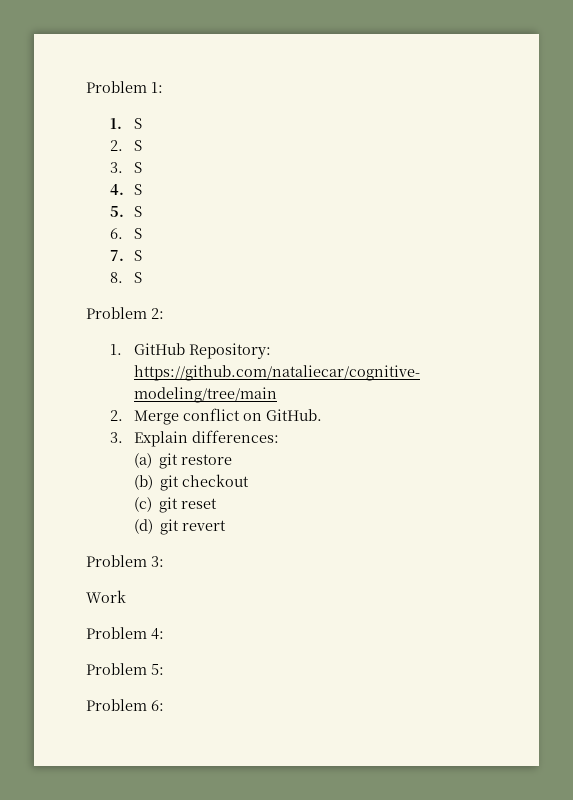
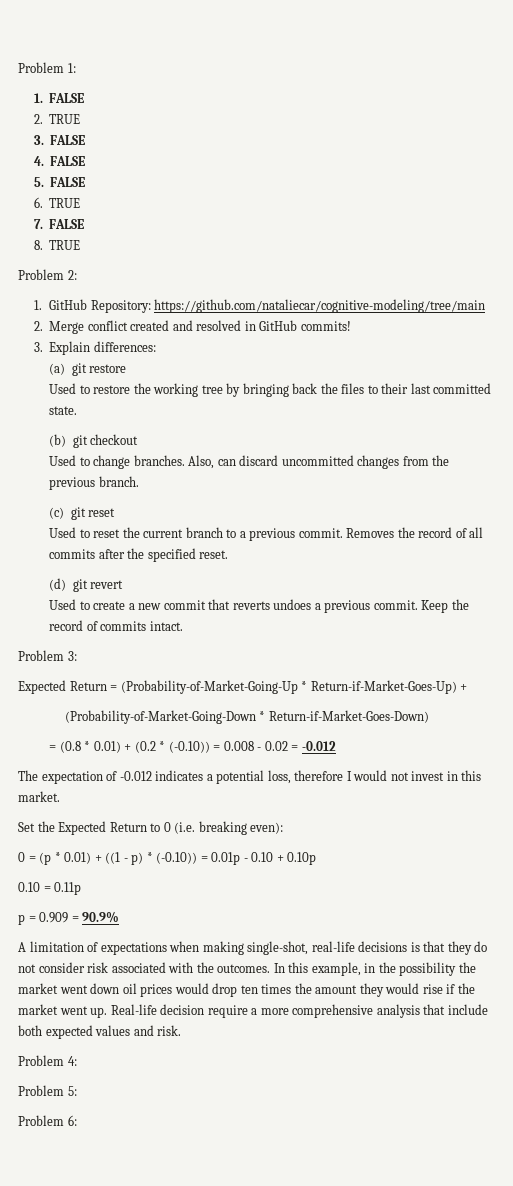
[134,118,143,129] [110,140,143,151] [110,162,143,173] S // 2. S // 3. S -> [49,93,85,103] [33,114,81,124] [33,135,86,145] FALSE // 2. TRUE // 3. FALSE
[134,184,143,195] S -> [50,156,86,166] FALSE
[134,206,143,217] S -> [50,177,86,187] FALSE
[134,228,143,239] S -> [49,198,81,208] TRUE
[134,250,143,261] S -> [49,219,85,229] FALSE
[134,272,143,283] S -> [49,240,81,250] TRUE
[243,409,323,421] on GitHub. -> [130,320,351,331] created and resolved in GitHub commits!
[134,474,250,491] [134,497,218,513] [134,519,227,535] [86,555,164,567] [86,590,126,603] (b) git checkout // (c) git reset // (d) git revert // Problem 3: // Work -> [49,383,492,397] [49,406,78,415] [49,434,139,448] [49,455,450,469] [49,476,139,490] [49,507,116,520] [49,527,484,541] [49,548,229,562] [49,578,124,592] [49,599,469,613] [49,620,183,631] [18,650,77,661] [18,680,468,694] [64,710,429,724] [49,741,336,753] [18,770,482,784] [18,791,60,802] [18,821,284,835] [18,852,317,865] [18,882,82,895] [18,911,120,925] [18,941,488,955] [18,962,476,976] [18,983,475,997] [18,1004,488,1018] [18,1025,182,1039] Used to restore the working tree by bringing back the files to their last committed state. // (b) git checkout // Used to change branches. Also, can discard uncommitted changes from the previous branch. // (c) git reset // Used to reset the current branch to a previous commit. Removes the record of all commits after the specified reset. // (d) git revert // Used to create a new commit that reverts undoes a previous commit. Keep the record of commits intact. // Problem 3: // Expected Return = (Probability-of-Market-Going-Up * Return-if-Market-Goes-Up) + // (Probability-of-Market-Going-Down * Return-if-Market-Goes-Down) // = (0.8 * 0.01) + (0.2 * (-0.10)) = 0.008 - 0.02 = -0.012 // The expectation of -0.012 indicates a potential loss, therefore I would not invest in this market. // Set the Expected Return to 0 (i.e. breaking even): // 0 = (p * 0.01) + ((1 - p) * (-0.10)) = 0.01p - 0.10 + 0.10p // 0.10 = 0.11p // p = 0.909 = 90.9% // A limitation of expectations when making single-shot, real-life decisions is that they do not consider risk associated with the outcomes. In this example, in the possibility the market went down oil prices would drop ten times the amount they would rise if the market went up. Real-life decision require a more comprehensive analysis that include both expected values and risk.

